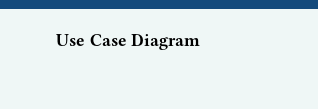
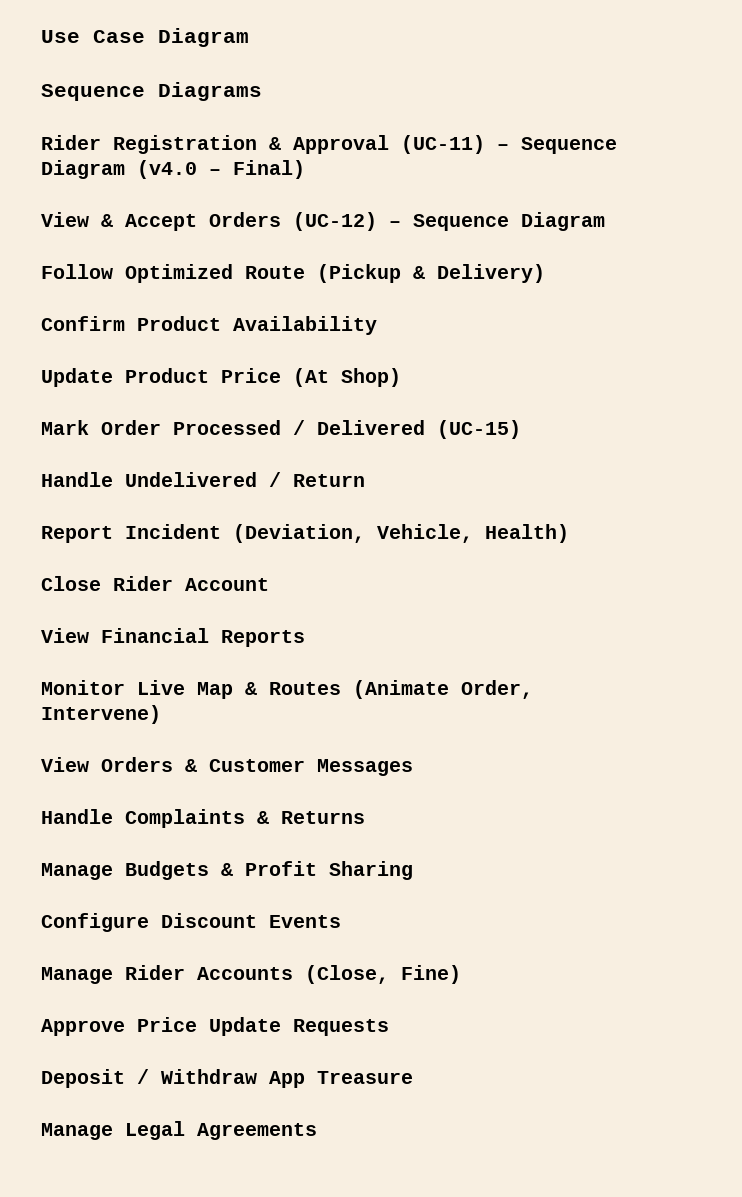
(201, 41) none -> [41,82,262,101] [41,135,617,154] [41,160,305,179] [41,212,605,231] [41,264,545,283] [41,316,377,335] [41,368,401,387] [41,420,521,439] [41,472,365,487] [41,524,569,543] [41,576,269,591] [41,628,305,647] [41,680,533,699] [41,705,161,724] [41,757,413,776] [41,809,365,828] [41,861,413,880] [41,913,341,932] [41,965,461,984] [41,1017,389,1036] [41,1069,413,1088] [41,1121,317,1140] // Sequence Diagrams // Rider Registration & Approval (UC-11) – Sequence Diagram (v4.0 – Final) // View & Accept Orders (UC-12) – Sequence Diagram // Follow Optimized Route (Pickup & Delivery) // Confirm Product Availability // Update Product Price (At Shop) // Mark Order Processed / Delivered (UC-15) // Handle Undelivered / Return // Report Incident (Deviation, Vehicle, Health) // Close Rider Account // View Financial Reports // Monitor Live Map & Routes (Animate Order, Intervene) // View Orders & Customer Messages // Handle Complaints & Returns // Manage Budgets & Profit Sharing // Configure Discount Events // Manage Rider Accounts (Close, Fine) // Approve Price Update Requests // Deposit / Withdraw App Treasure // Manage Legal Agreements

